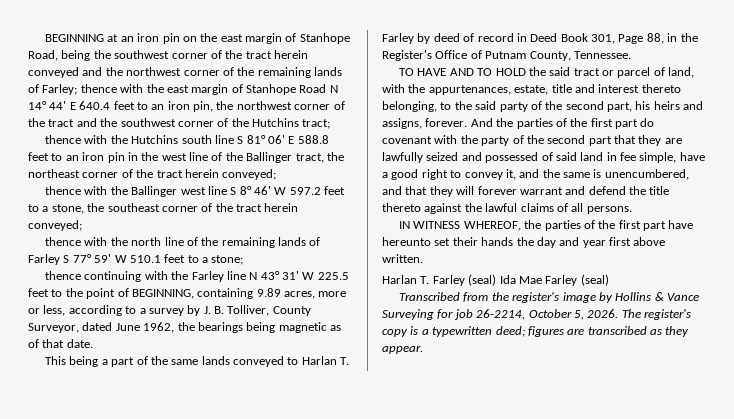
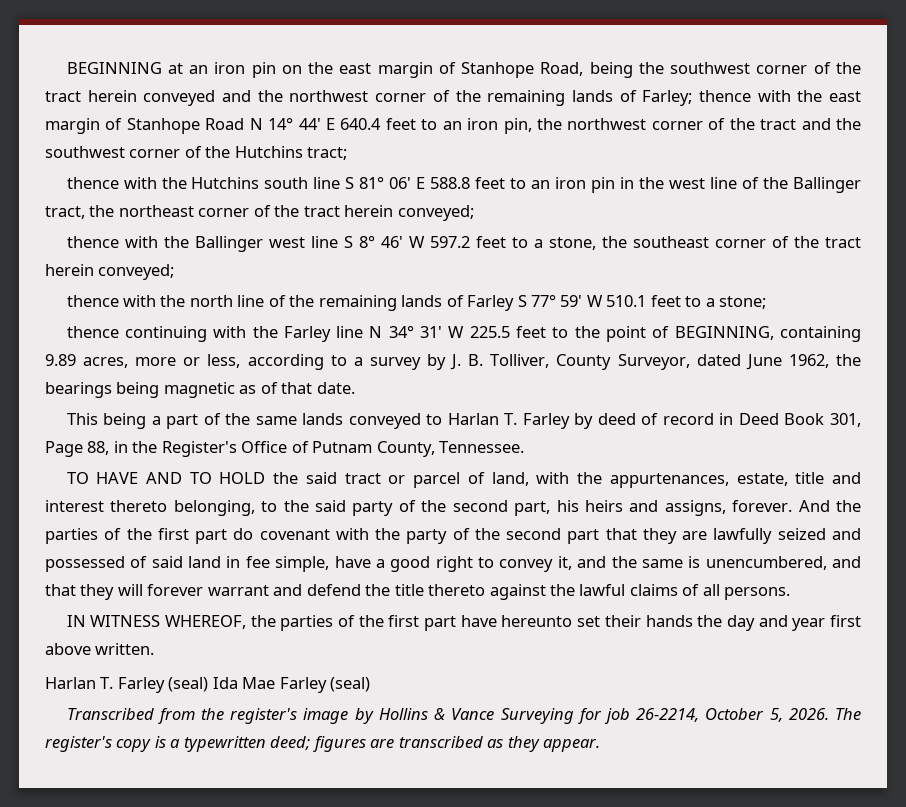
[260,271,280,280] 43° -> [388,325,414,338] 34°

